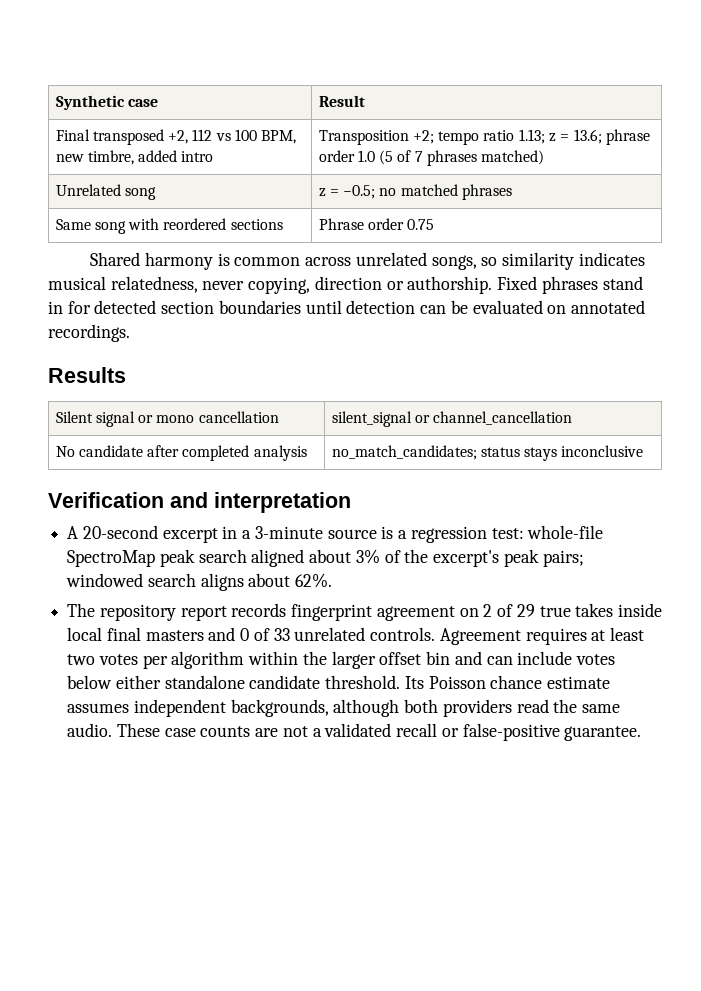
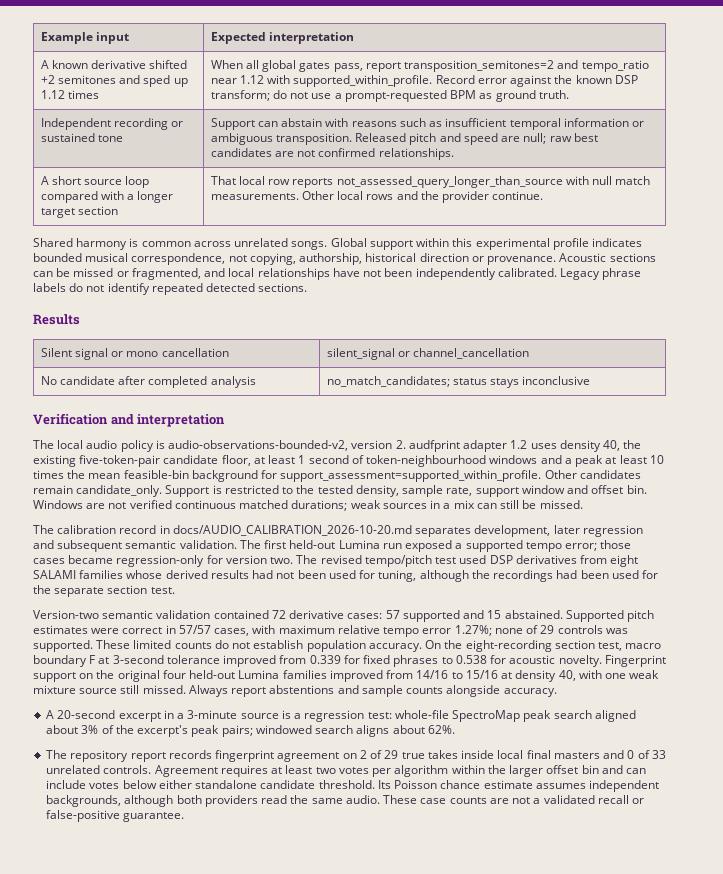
[55,95,158,110] [318,95,365,107] [55,129,297,145] [55,150,214,165] [318,129,651,145] [318,150,545,166] [55,184,156,200] [318,184,513,200] [55,218,283,234] [318,218,435,230] Synthetic case | Result // Final transposed +2, 112 vs 100 BPM, new timbre, added intro | Transposition +2; tempo ratio 1.13; z = 13.6; phrase order 1.0 (5 of 7 phrases matched) // Unrelated song | z = −0.5; no matched phrases // Same song with reordered sections | Phrase order 0.75 -> [40,32,129,44] [210,32,354,44] [40,60,188,69] [40,75,188,87] [40,90,99,99] [210,60,649,72] [210,75,638,87] [210,90,569,102] [40,118,184,130] [40,133,123,142] [210,118,645,130] [210,133,598,145] [210,148,454,160] [40,176,150,188] [40,191,174,203] [40,206,118,218] [210,176,651,188] [210,191,544,203] Example input | Expected interpretation // A known derivative shifted +2 semitones and sped up 1.12 times | When all global gates pass, report transposition_semitones=2 and tempo_ratio near 1.12 with supported_within_profile. Record error against the known DSP transform; do not use a prompt-requested BPM as ground truth. // Independent recording or sustained tone | Support can abstain with reasons such as insufficient temporal information or ambiguous transposition. Released pitch and speed are null; raw best candidates are not confirmed relationships. // A short source loop compared with a longer target section | That local row reports not_assessed_query_longer_than_source with null match measurements. Other local rows and the provider continue.
[431,252,645,270] [48,276,643,294] [48,300,645,314] [48,324,130,342] songs, so similarity indicates musical relatedness, never copying, direction or authorship. Fixed phrases stand in for detected section boundaries until detection can be evaluated on annotated recordings. -> [291,238,643,250] [33,253,656,265] [33,268,642,280] [33,283,308,295] songs. Global support within this experimental profile indicates bounded musical correspondence, not copying, authorship, historical direction or provenance. Acoustic sections can be missed or fragmented, and local relationships have not been independently calibrated. Legacy phrase labels do not identify repeated detected sections.
(351, 502) none -> [33,440,642,452] [33,455,664,467] [33,470,641,482] [33,485,647,497] [33,500,583,511] [33,525,643,537] [33,540,632,552] [33,555,639,567] [33,570,659,582] [33,585,175,597] [33,610,655,622] [33,625,628,637] [33,640,662,652] [33,655,666,667] [33,670,660,682] [33,685,557,697] // The local audio policy is audio-observations-bounded-v2, version 2. audfprint adapter 1.2 uses density 40, the existing five-token-pair candidate floor, at least 1 second of token-neighbourhood windows and a peak at least 10 times the mean feasible-bin background for support_assessment=supported_within_profile. Other candidates remain candidate_only. Support is restricted to the tested density, sample rate, support window and offset bin. Windows are not verified continuous matched durations; weak sources in a mix can still be missed. // The calibration record in docs/AUDIO_CALIBRATION_2026-10-20.md separates development, later regression and subsequent semantic validation. The first held-out Lumina run exposed a supported tempo error; those cases became regression-only for version two. The revised tempo/pitch test used DSP derivatives from eight SALAMI families whose derived results had not been used for tuning, although the recordings had been used for the separate section test. // Version-two semantic validation contained 72 derivative cases: 57 supported and 15 abstained. Supported pitch estimates were correct in 57/57 cases, with maximum relative tempo error 1.27%; none of 29 controls was supported. These limited counts do not establish population accuracy. On the eight-recording section test, macro boundary F at 3-second tolerance improved from 0.339 for fixed phrases to 0.538 for acoustic novelty. Fingerprint support on the original four held-out Lumina families improved from 14/16 to 15/16 at density 40, with one weak mixture source still missed. Always report abstentions and sample counts alongside accuracy.

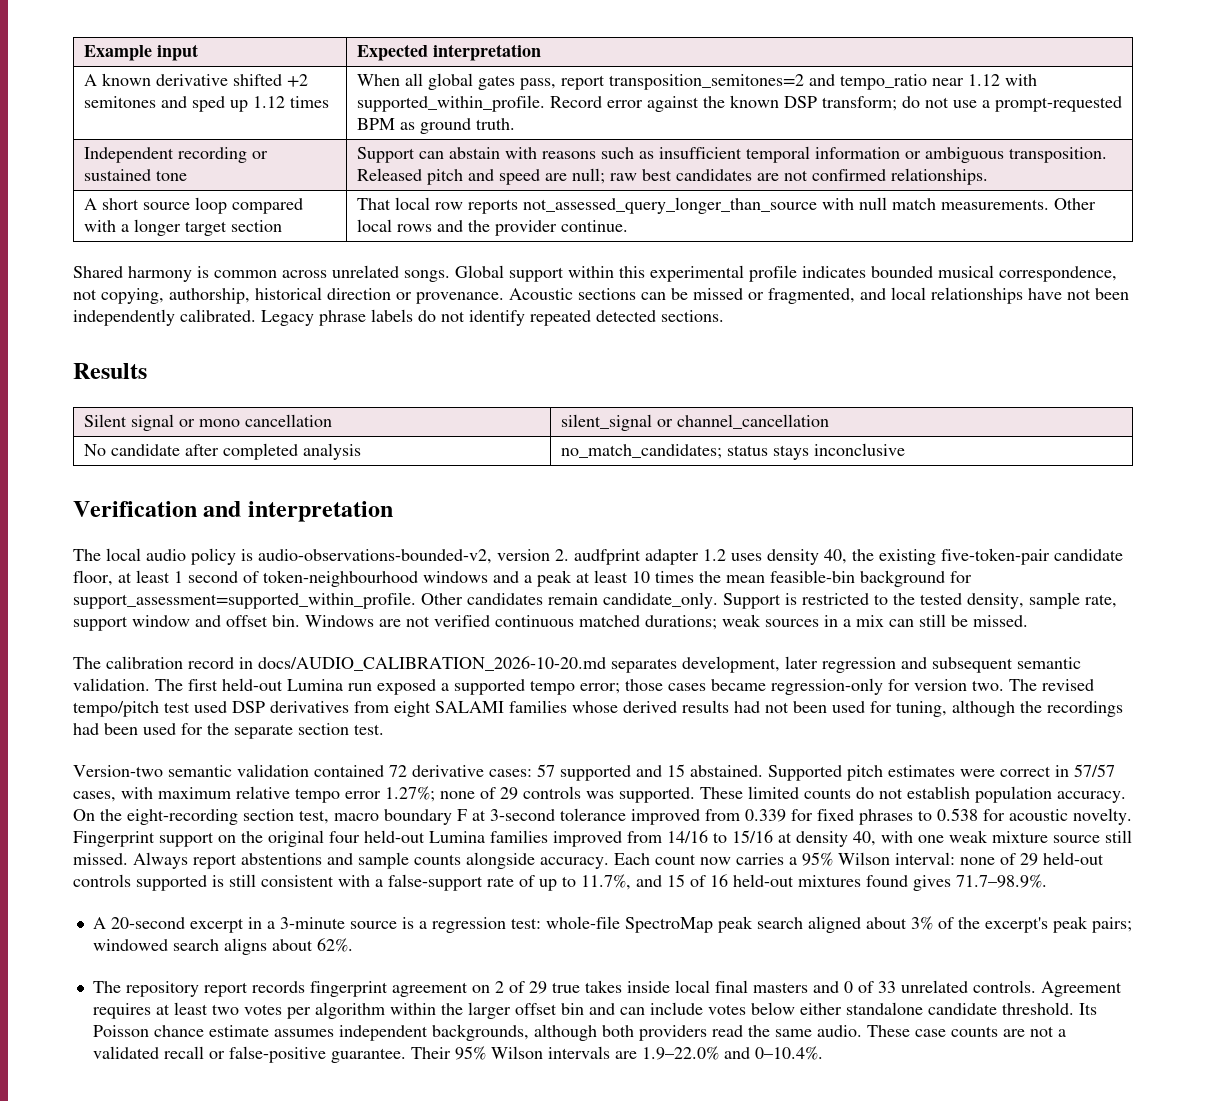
(557, 692) none -> [614,852,1104,866] [73,874,1047,891] Each count now carries a 95% Wilson interval: none of 29 held-out controls supported is still consistent with a false-support rate of up to 11.7%, and 15 of 16 held-out mixtures found gives 71.7–98.9%.
(185, 817) none -> [410,1046,823,1060] Their 95% Wilson intervals are 1.9–22.0% and 0–10.4%.

